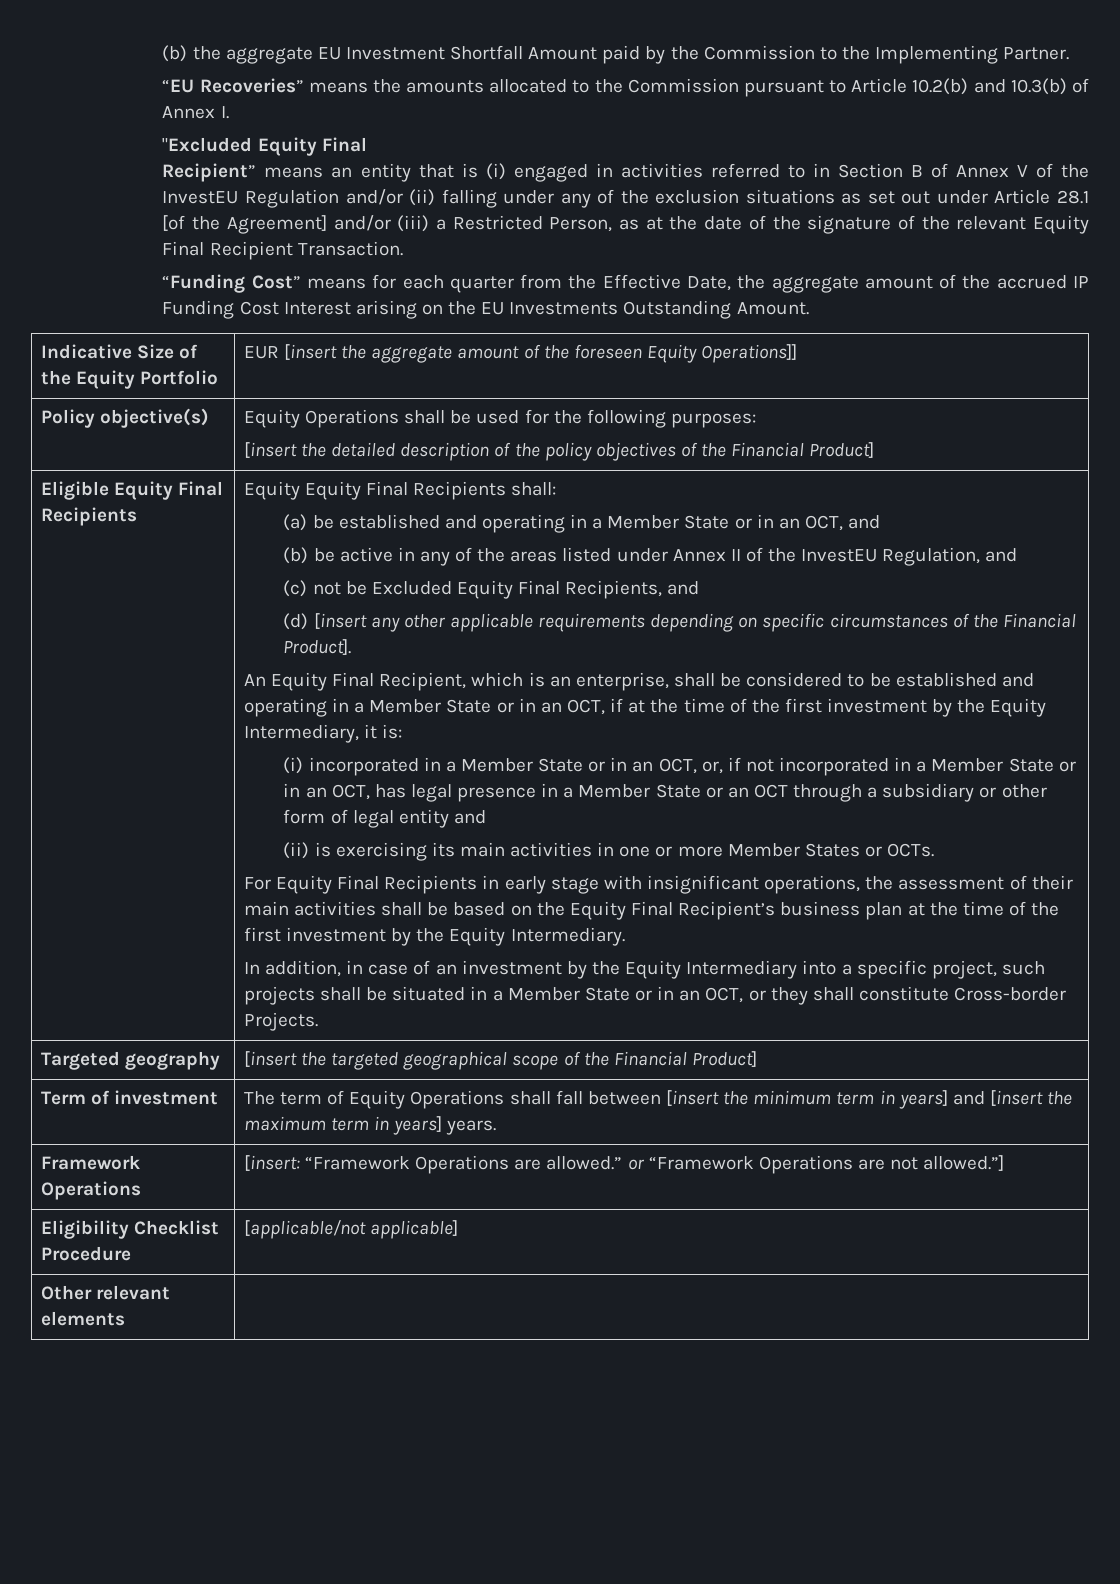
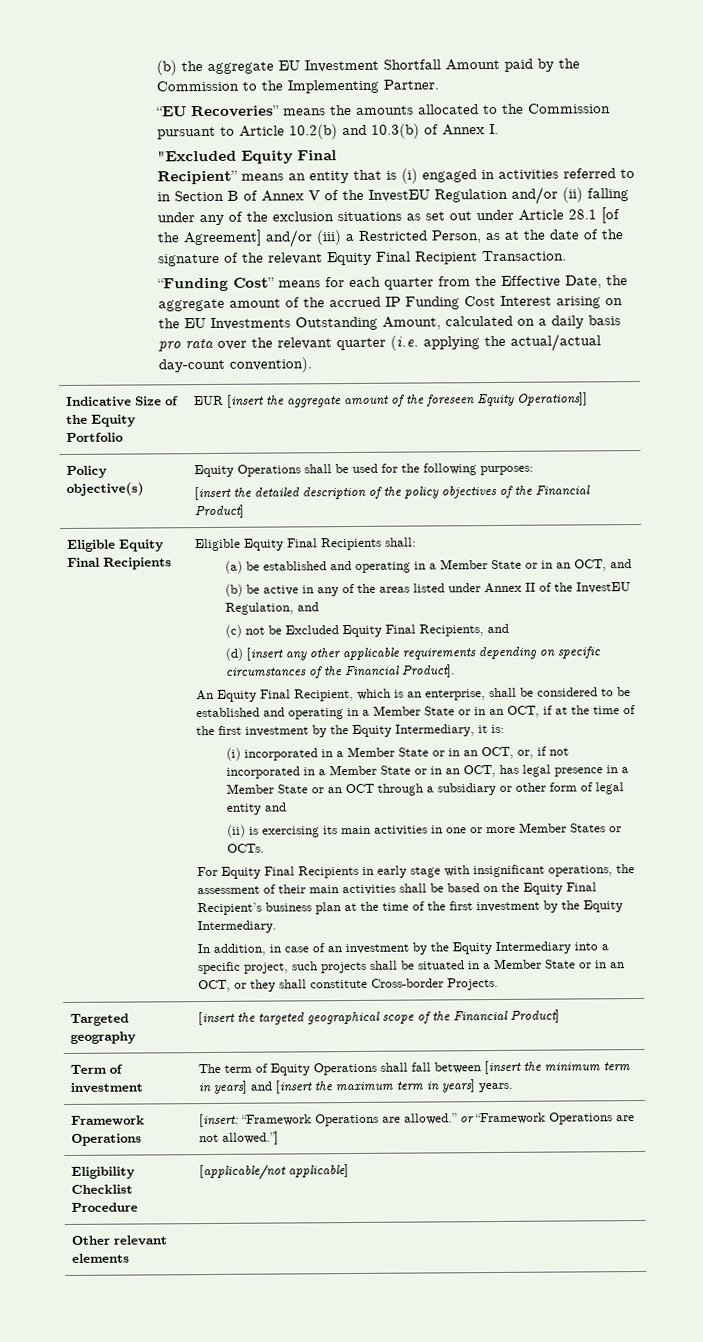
[736,302,809,315] Amount. -> [382,315,622,330] [158,333,602,352] [158,357,313,373] Amount, calculated on a daily basis pro rata over the relevant quarter (i.e. applying the actual/actual day-count convention).
[243,481,300,500] Equity -> [195,538,242,552] Eligible

